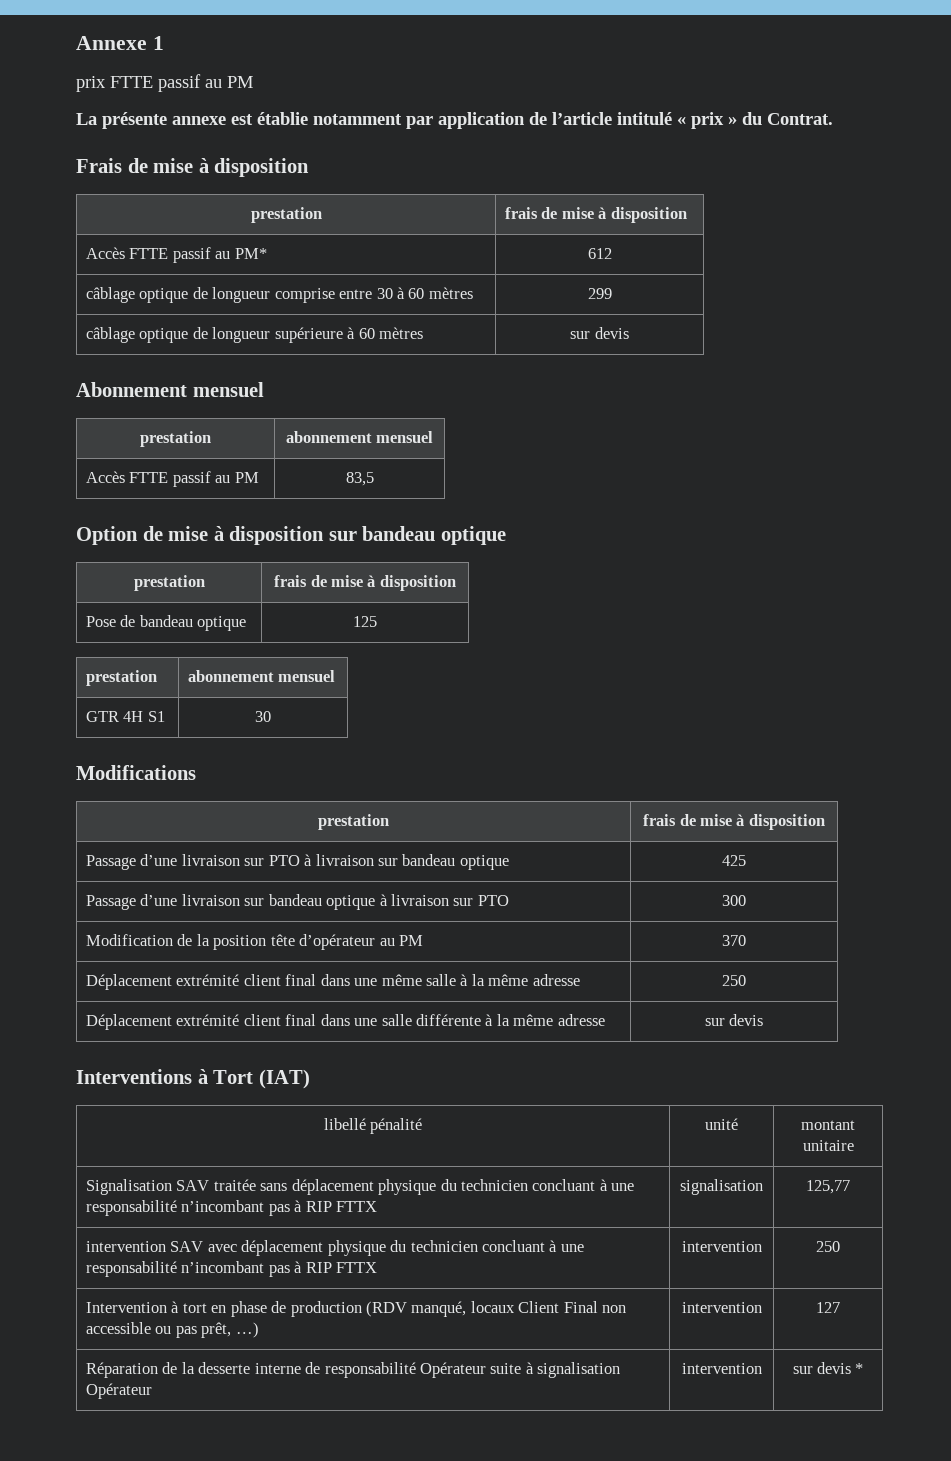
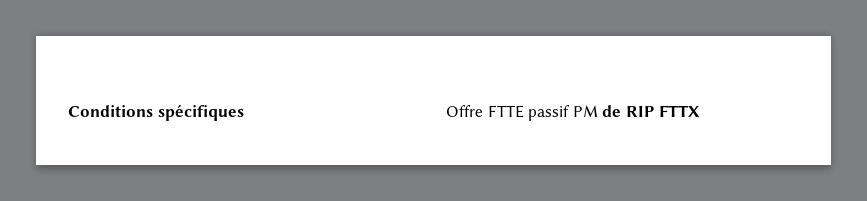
[76,36,164,50] [76,74,253,92] [76,112,833,129] [76,158,310,177] [250,207,322,223] [504,207,687,223] [85,247,267,263] [587,248,612,259] [85,287,473,303] [587,288,612,299] [85,327,424,343] [570,327,629,339] [76,382,264,397] [140,431,211,447] [285,431,434,443] [85,471,259,487] [345,472,374,486] [76,526,506,545] [133,575,205,591] [274,575,456,591] [85,615,247,631] [352,616,377,627] [85,670,157,686] [187,670,336,682] [85,711,165,722] [255,711,271,722] [76,765,196,780] [318,814,389,830] [643,814,825,830] [85,854,509,870] [722,855,746,866] [85,894,509,910] [722,895,746,906] [85,934,424,950] [722,935,746,946] [85,974,580,990] [722,975,746,986] [85,1014,605,1030] [704,1014,764,1026] [76,1069,310,1089] [323,1118,423,1134] [705,1118,738,1130] [801,1120,855,1130] [802,1140,854,1151] [85,1179,635,1195] [85,1200,378,1216] [680,1179,763,1195] [806,1180,850,1194] [85,1240,584,1256] [85,1261,378,1277] [681,1241,762,1252] [816,1241,840,1252] [85,1301,627,1317] [85,1322,259,1338] [681,1302,762,1313] [816,1302,840,1313] [85,1362,621,1378] [85,1383,152,1399] [681,1363,762,1374] [792,1362,864,1374] Annexe 1 // prix FTTE passif au PM // La présente annexe est établie notamment par application de l’article intitulé « prix » du Contrat. // Frais de mise à disposition // prestation | frais de mise à disposition // Accès FTTE passif au PM* | 612 // câblage optique de longueur comprise entre 30 à 60 mètres | 299 // câblage optique de longueur supérieure à 60 mètres | sur devis // Abonnement mensuel // prestation | abonnement mensuel // Accès FTTE passif au PM | 83,5 // Option de mise à disposition sur bandeau optique // prestation | frais de mise à disposition // Pose de bandeau optique | 125 // prestation | abonnement mensuel // GTR 4H S1 | 30 // Modifications // prestation | frais de mise à disposition // Passage d’une livraison sur PTO à livraison sur bandeau optique | 425 // Passage d’une livraison sur bandeau optique à livraison sur PTO | 300 // Modification de la position tête d’opérateur au PM | 370 // Déplacement extrémité client final dans une même salle à la même adresse | 250 // Déplacement extrémité client final dans une salle différente à la même adresse | sur devis // Interventions à Tort (IAT) // libellé pénalité | unité | montant unitaire // Signalisation SAV traitée sans déplacement physique du technicien concluant à une responsabilité n’incombant pas à RIP FTTX | signalisation | 125,77 // intervention SAV avec déplacement physique du technicien concluant à une responsabilité n’incombant pas à RIP FTTX | intervention | 250 // Intervention à tort en phase de production (RDV manqué, locaux Client Final non accessible ou pas prêt, …) | intervention | 127 // Réparation de la desserte interne de responsabilité Opérateur suite à signalisation Opérateur | intervention | sur devis * -> [68,104,244,121] [446,105,700,121] Conditions spécifiques // Offre FTTE passif PM de RIP FTTX

